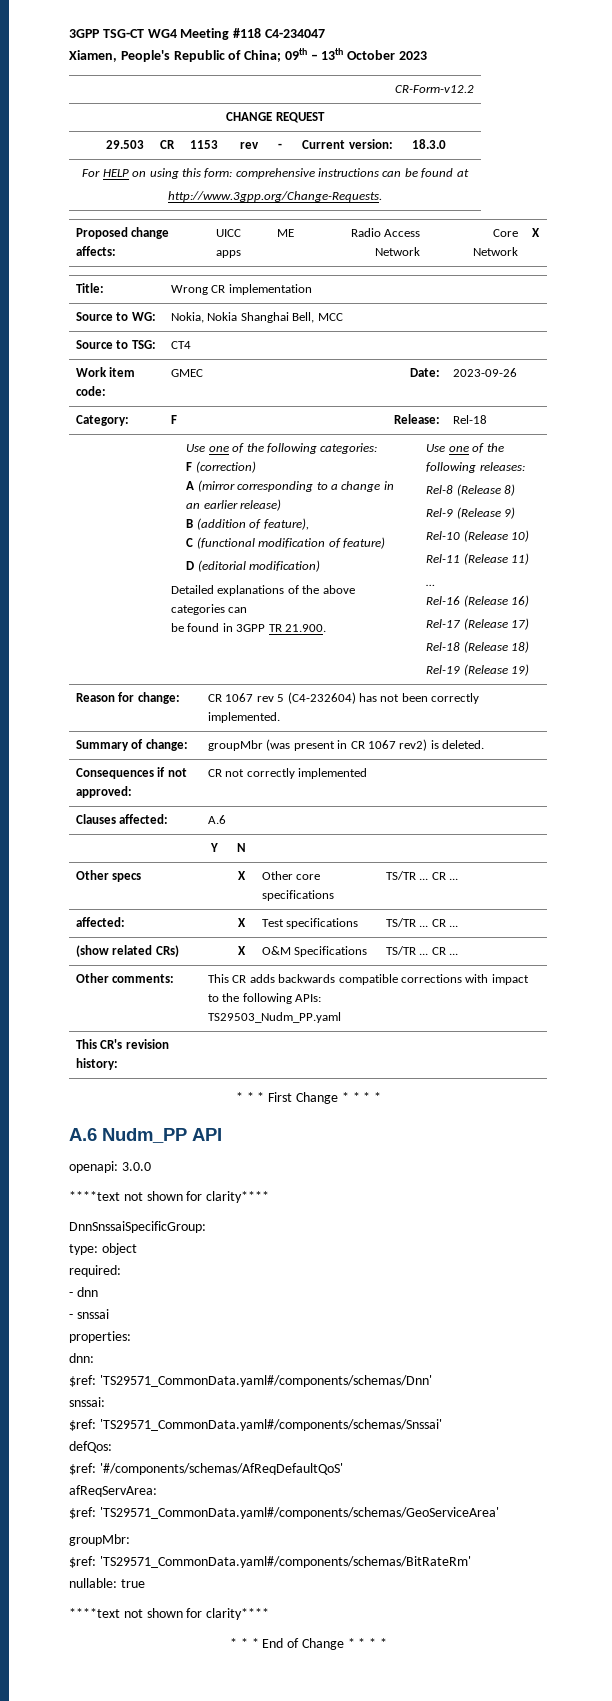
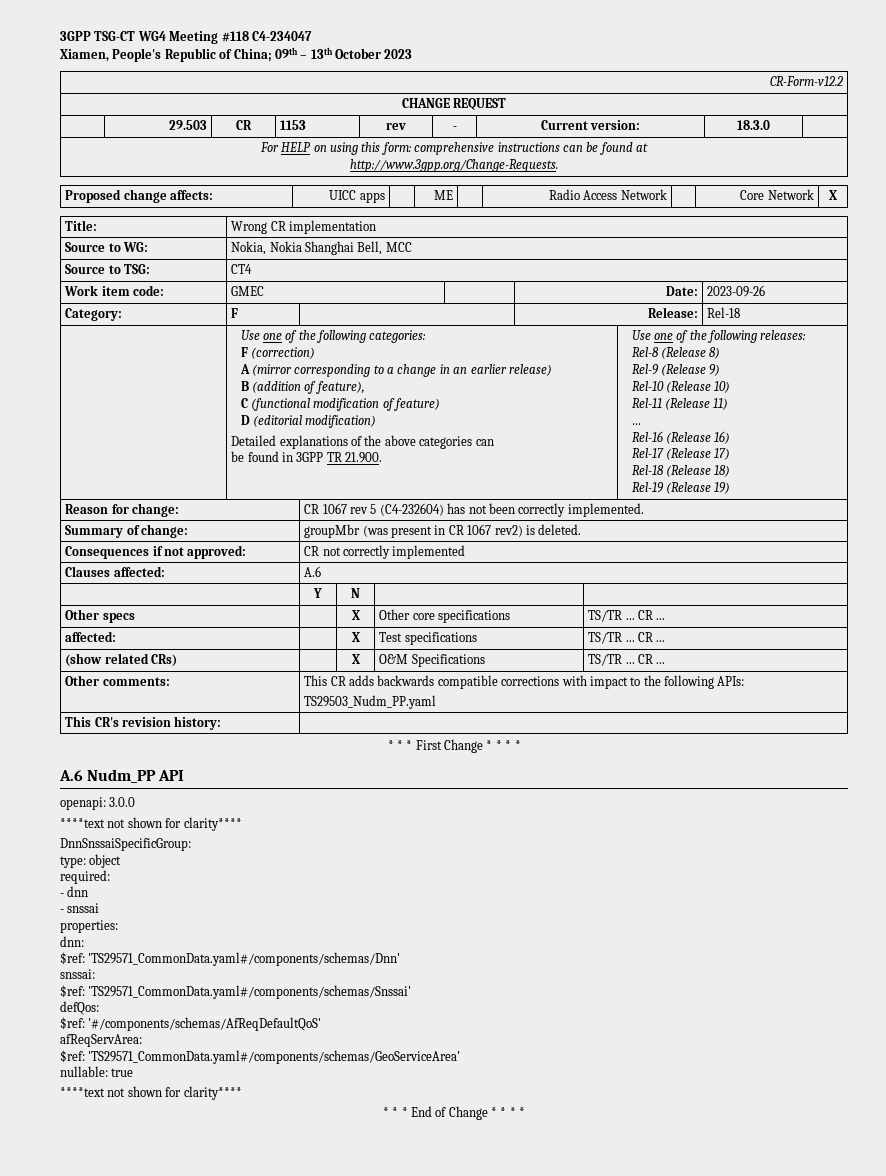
[69,1534,130,1546] [69,1556,471,1568] // groupMbr: // $ref: 'TS29571_CommonData.yaml#/components/schemas/BitRateRm' -> (461, 1057) none

